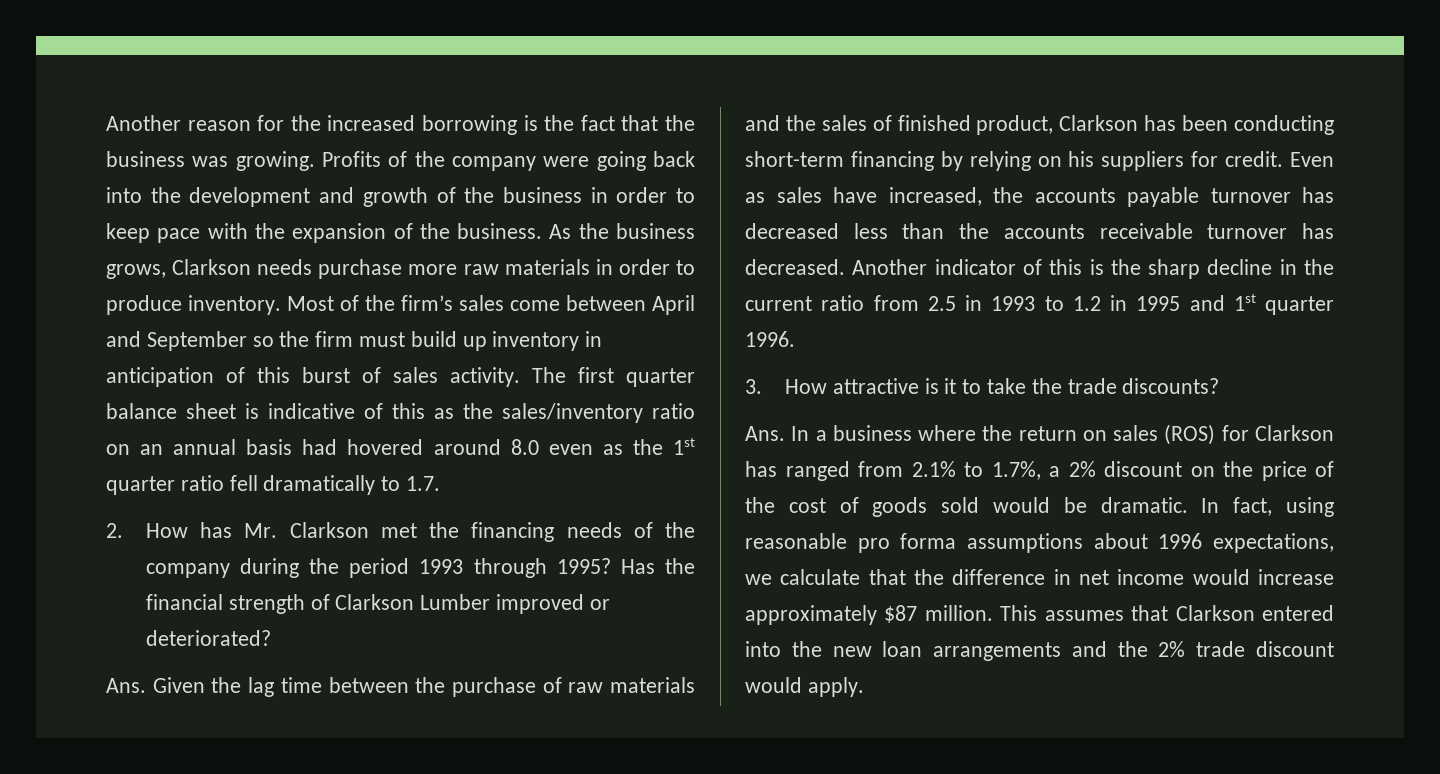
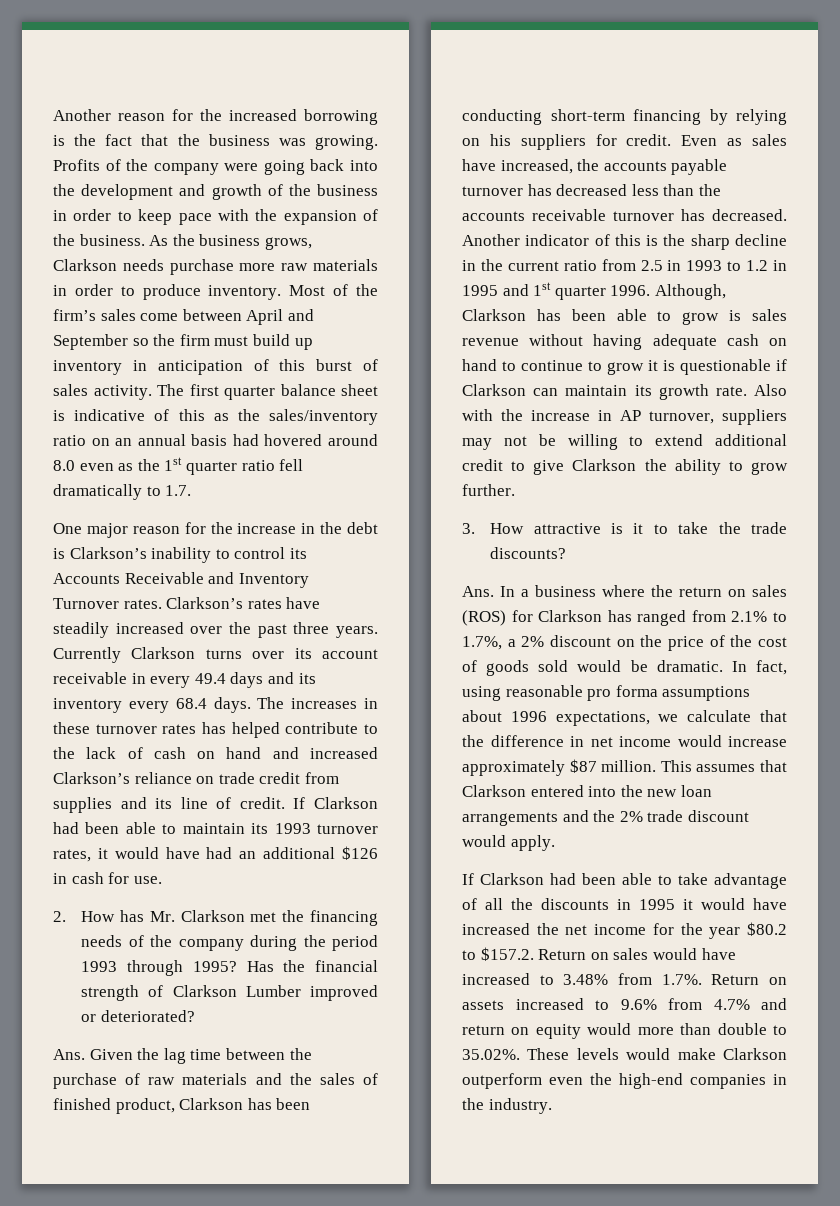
(441, 483) none -> [53,522,378,538] [53,547,307,563] [53,572,309,588] [53,597,321,609] [53,622,378,638] [53,647,378,663] [53,672,316,688] [53,697,378,713] [53,722,378,738] [53,747,378,759] [53,772,339,784] [53,797,379,813] [53,822,378,834] [53,846,378,862] [53,872,162,884] // One major reason for the increase in the debt is Clarkson’s inability to control its Accounts Receivable and Inventory Turnover rates. Clarkson’s rates have steadily increased over the past three years. Currently Clarkson turns over its account receivable in every 49.4 days and its inventory every 68.4 days. The increases in these turnover rates has helped contribute to the lack of cash on hand and increased Clarkson’s reliance on trade credit from supplies and its line of credit. If Clarkson had been able to maintain its 1993 turnover rates, it would have had an additional $126 in cash for use.
(795, 339) none -> [654,284,726,300] [462,309,787,325] [462,334,787,350] [462,359,787,375] [462,384,787,400] [462,409,787,425] [462,434,787,450] [462,459,788,475] [462,484,515,496] Although, Clarkson has been able to grow is sales revenue without having adequate cash on hand to continue to grow it is questionable if Clarkson can maintain its growth rate. Also with the increase in AP turnover, suppliers may not be willing to extend additional credit to give Clarkson the ability to grow further.
(864, 687) none -> [462,873,787,889] [462,898,787,910] [462,922,787,939] [462,947,736,961] [462,973,787,985] [462,998,787,1010] [462,1023,787,1039] [462,1048,787,1060] [462,1073,787,1089] [462,1098,552,1114] // If Clarkson had been able to take advantage of all the discounts in 1995 it would have increased the net income for the year $80.2 to $157.2. Return on sales would have increased to 3.48% from 1.7%. Return on assets increased to 9.6% from 4.7% and return on equity would more than double to 35.02%. These levels would make Clarkson outperform even the high-end companies in the industry.

